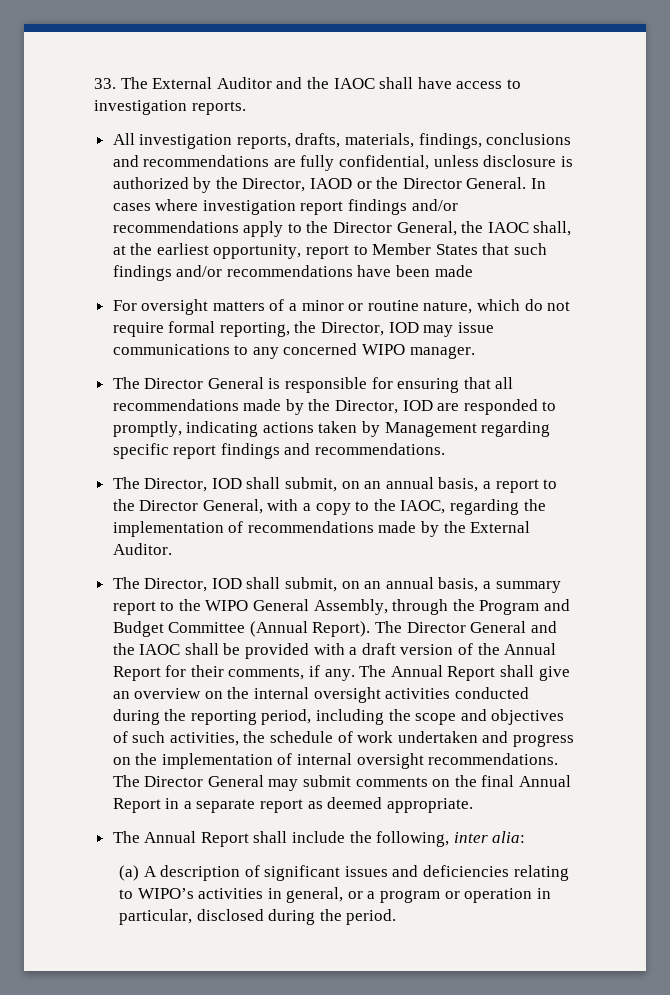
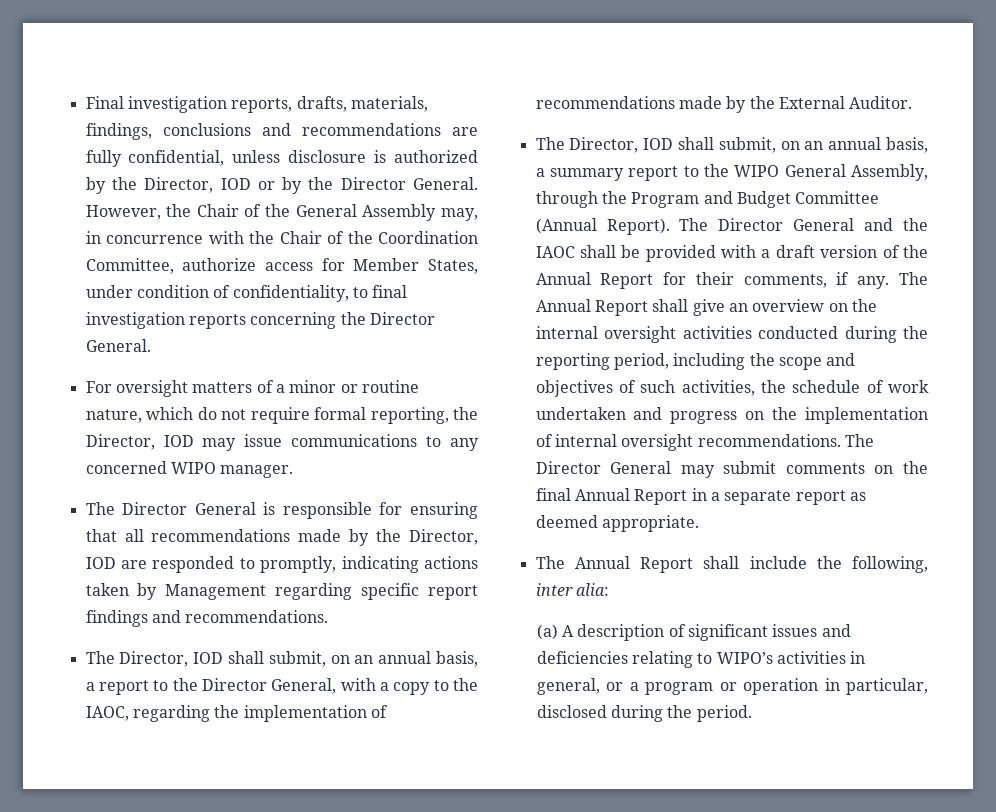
[94,77,521,89] [94,100,246,115] [112,133,135,145] 33. The External Auditor and the IAOC shall have access to investigation reports. // All -> [85,96,124,109] Final
[310,177,547,189] [112,199,458,215] [112,221,572,237] [112,243,548,259] [112,265,473,281] IAOD or the Director General. In cases where investigation report findings and/or recommendations apply to the Director General, the IAOC shall, at the earliest opportunity, report to Member States that such findings and/or recommendations have been made -> [220,177,479,194] [85,204,478,221] [85,231,478,244] [85,258,478,274] [85,285,408,302] [85,312,435,329] [85,339,151,352] IOD or by the Director General. However, the Chair of the General Assembly may, in concurrence with the Chair of the Coordination Committee, authorize access for Member States, under condition of confidentiality, to final investigation reports concerning the Director General.

